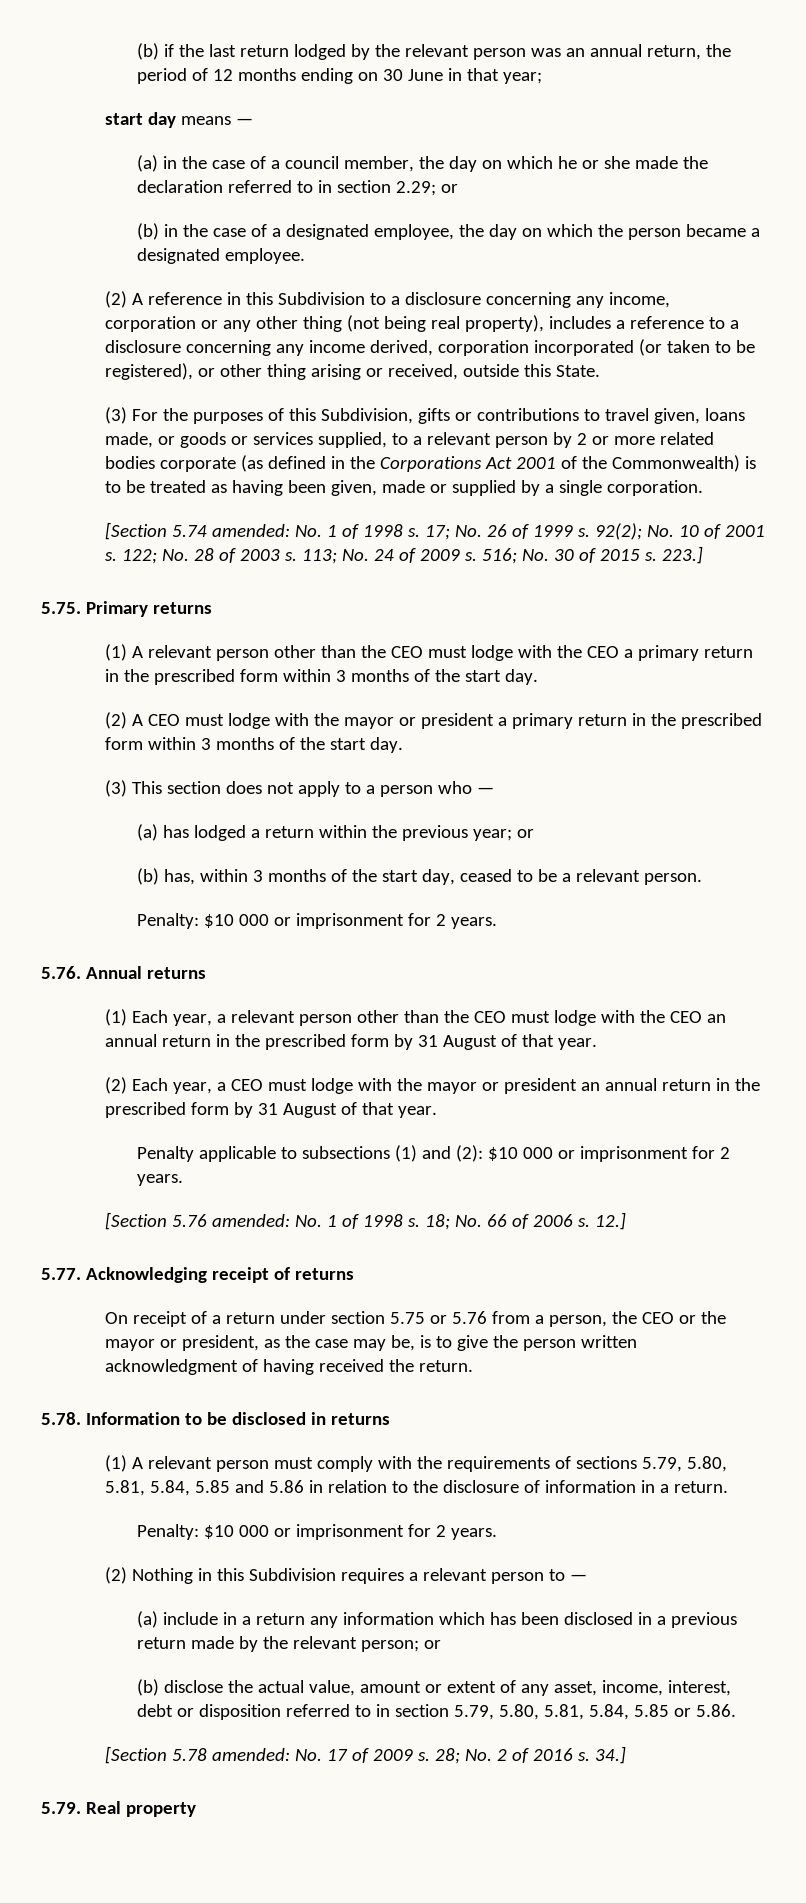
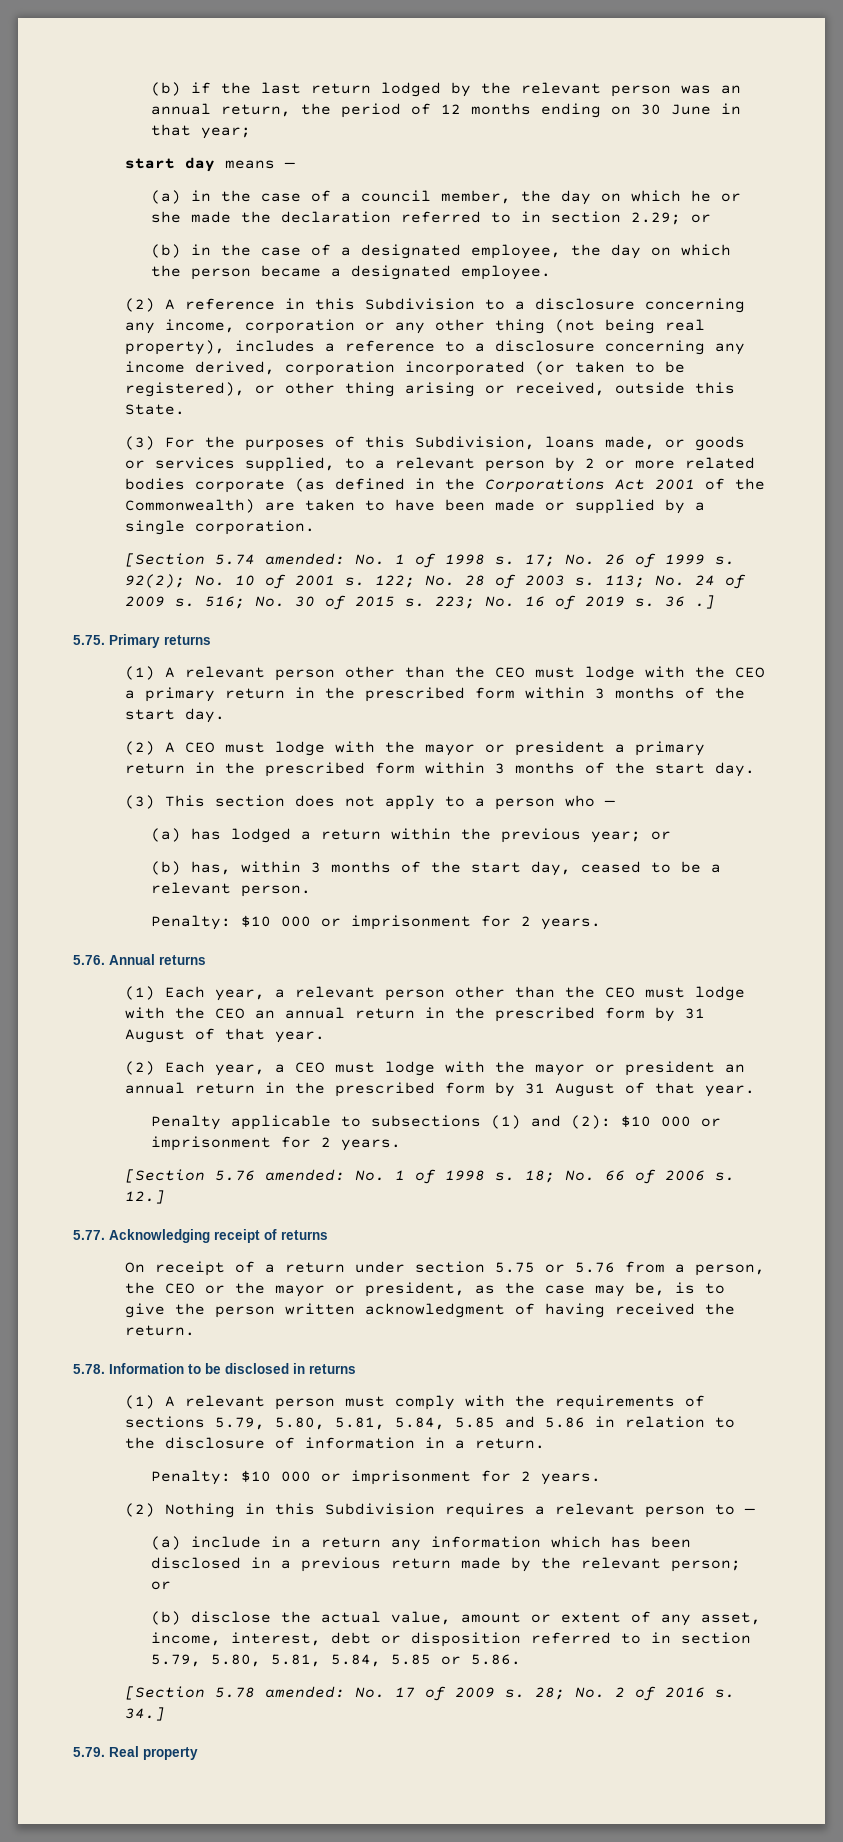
[417,408,700,424] gifts or contributions to travel given, -> (535, 443) none
[744,456,756,469] [104,480,377,496] is to be treated as having been given, -> [264,499,485,511] are taken to have been
[661,546,703,564] 223.] -> [434,595,715,610] 223; No. 16 of 2019 s. 36 .]

